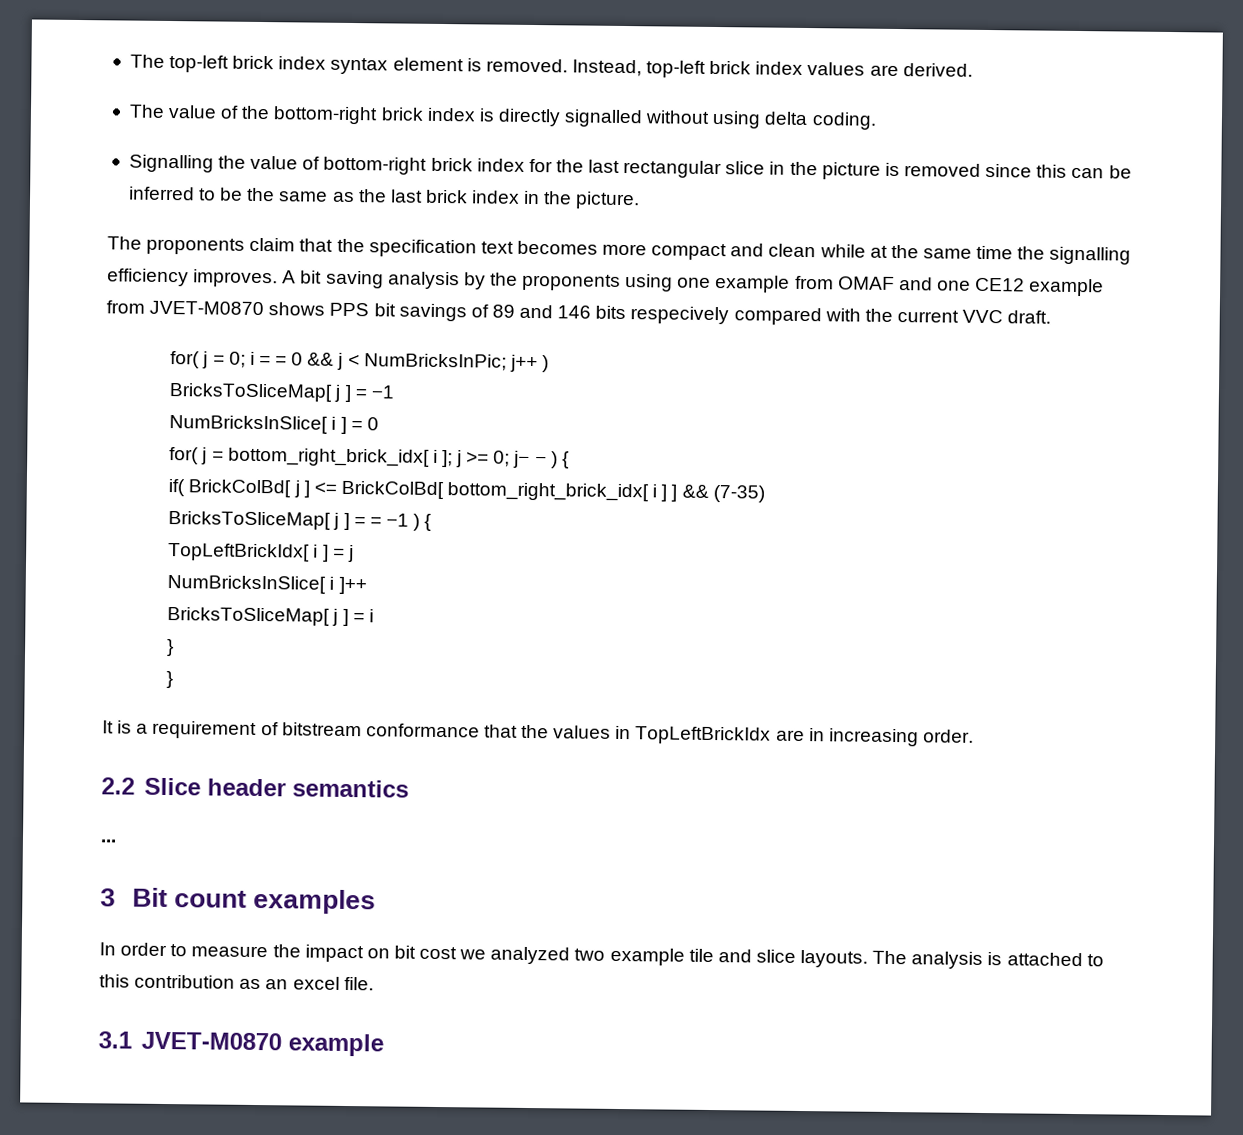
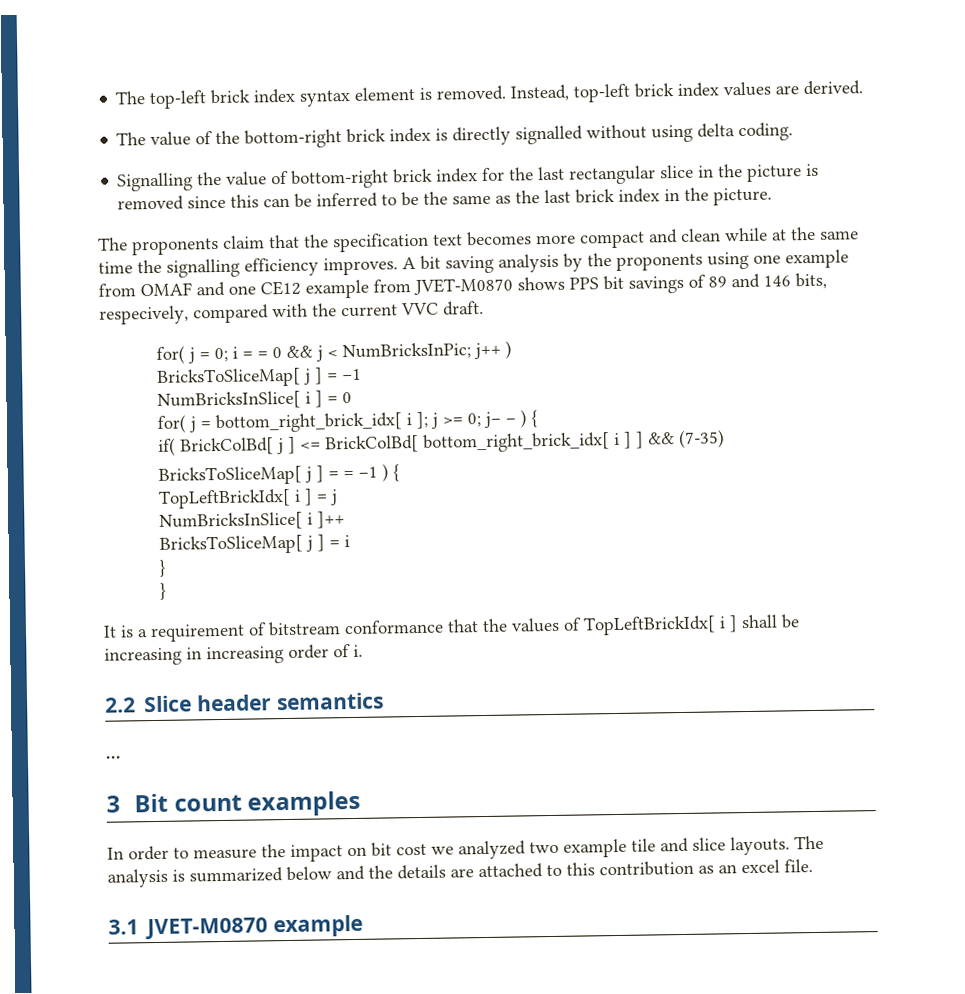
[595,305,730,325] bits respecively -> [795,272,827,290] [99,305,189,325] bits, respecively,
[615,725,974,747] in TopLeftBrickIdx are in increasing order. -> [563,614,800,636] [104,644,363,666] of TopLeftBrickIdx[ i ] shall be increasing in increasing order of i.
(1003, 959) none -> [189,864,474,883] summarized below and the details are

